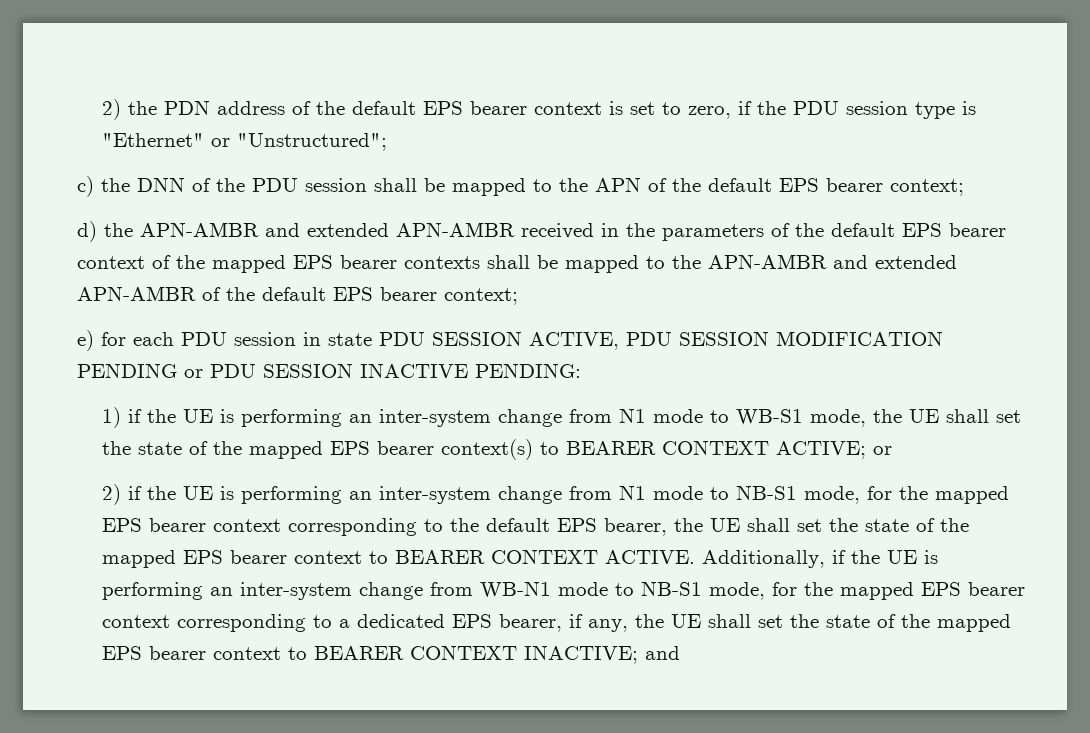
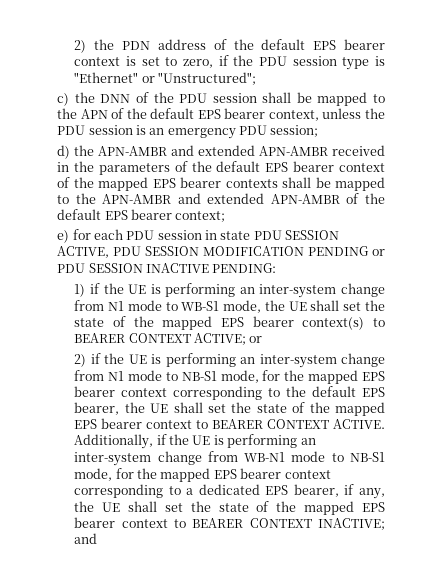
[889,179,964,196] context; -> [268,108,385,121] [57,125,319,139] context, unless the PDU session is an emergency PDU session;

